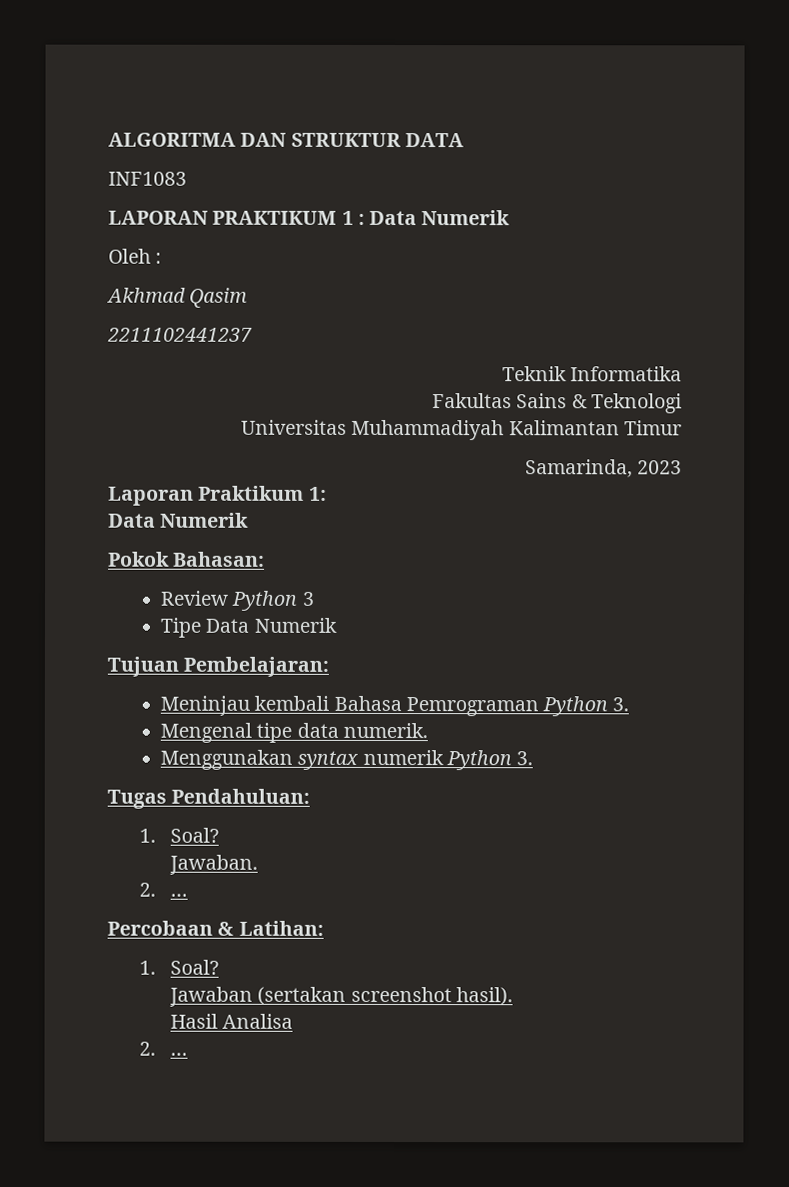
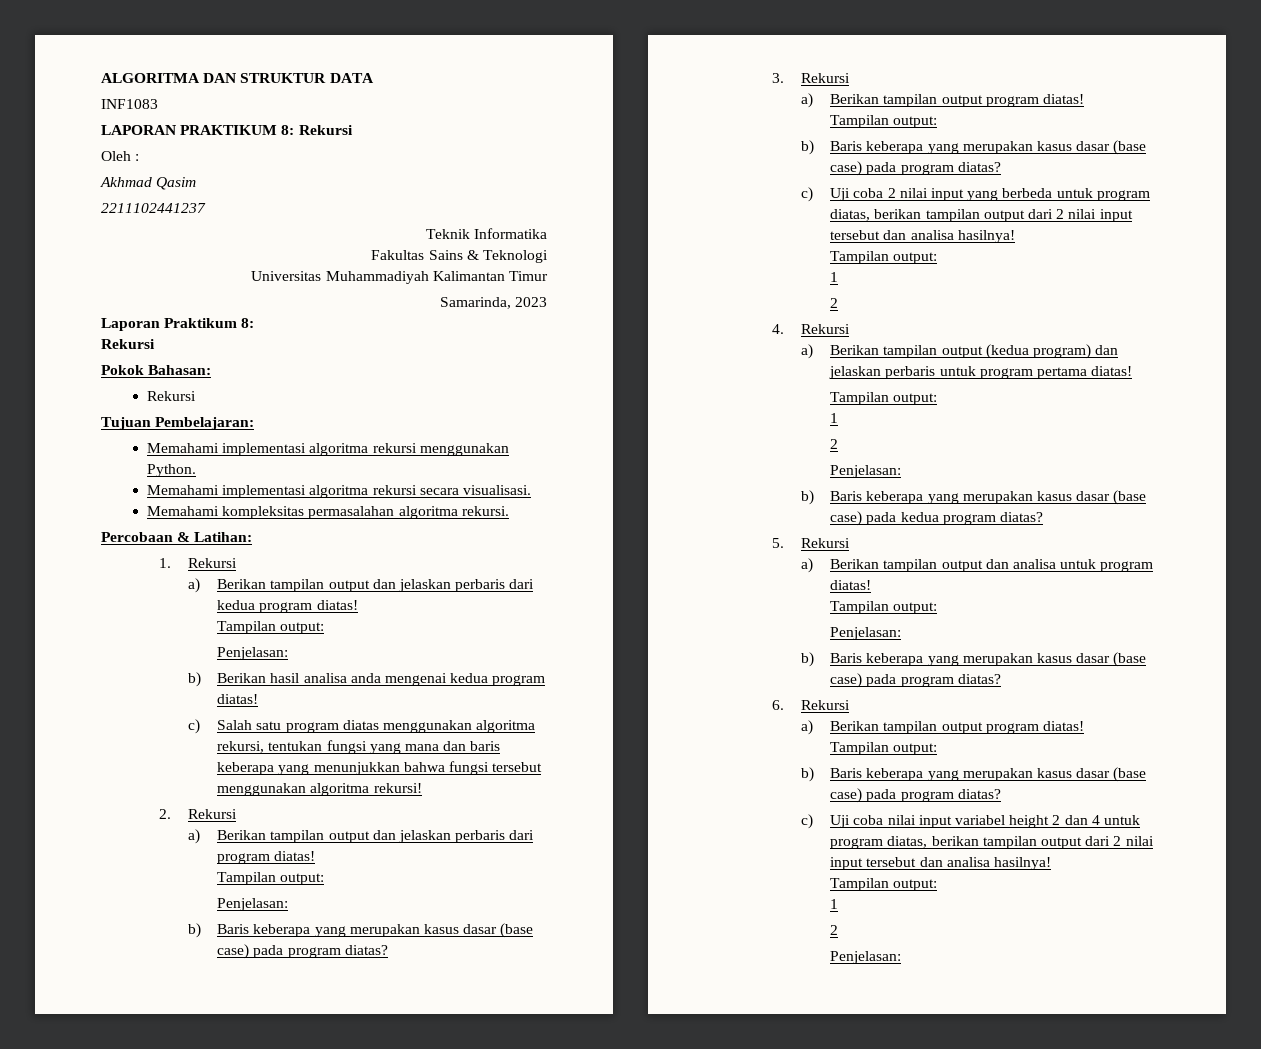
[341,210,511,226] 1 : Data Numerik -> [281,125,353,135] 8: Rekursi
[308,486,327,501] [108,512,250,528] 1: // Data Numerik -> [241,318,255,328] [101,339,155,349] 8: // Rekursi
[160,590,315,611] [160,617,337,638] [107,656,330,677] [160,695,630,717] [160,722,428,743] [160,749,534,771] [107,788,311,809] [138,827,220,843] [169,854,259,875] [138,882,189,897] [107,920,324,936] [138,959,220,975] [169,986,513,1007] [170,1013,294,1029] [138,1041,189,1056] Review Python 3 // Tipe Data Numerik // Tujuan Pembelajaran: // Meninjau kembali Bahasa Pemrograman Python 3. // Mengenal tipe data numerik. // Menggunakan syntax numerik Python 3. // Tugas Pendahuluan: // 1. Soal? // Jawaban. // 2. … // Percobaan & Latihan: // 1. Soal? // Jawaban (sertakan screenshot hasil). // Hasil Analisa // 2. … -> [147,391,197,401] [101,417,255,430] [147,443,509,456] [147,464,197,477] [147,485,532,498] [147,506,509,519] [101,532,253,542] [159,558,238,568] [188,578,535,593] [217,600,358,613] [217,621,325,634] [217,647,289,660] [188,672,546,687] [217,694,259,704] [188,719,536,734] [217,740,501,754] [217,761,543,775] [217,783,422,796] [159,809,238,819] [188,829,535,844] [217,851,316,864] [217,872,325,885] [217,898,289,911] [188,923,534,938] [217,944,388,959] [772,73,851,83] [801,93,1085,108] [830,115,938,128] [801,140,1147,155] [830,161,1001,176] [801,187,1150,202] [830,209,1133,222] [830,230,1015,243] [830,251,938,264] [830,272,839,282] [830,298,839,308] [772,324,851,334] [801,344,1119,359] [829,366,1133,379] [830,392,938,405] [830,413,839,423] [830,439,839,449] [830,465,902,478] [801,490,1147,505] [830,511,1044,526] [772,538,851,548] [801,558,1154,573] [830,580,872,590] [830,601,938,614] [830,627,902,640] [801,652,1147,667] [830,673,1001,688] [772,700,851,710] [801,720,1085,735] [830,742,938,755] [801,767,1147,782] [830,788,1001,803] [801,814,1140,829] [830,836,1154,849] [830,857,1052,870] [830,878,938,891] [830,899,839,909] [830,925,839,935] [830,951,902,964] Rekursi // Tujuan Pembelajaran: // Memahami implementasi algoritma rekursi menggunakan Python. // Memahami implementasi algoritma rekursi secara visualisasi. // Memahami kompleksitas permasalahan algoritma rekursi. // Percobaan & Latihan: // 1. Rekursi // a) Berikan tampilan output dan jelaskan perbaris dari kedua program diatas! // Tampilan output: // Penjelasan: // b) Berikan hasil analisa anda mengenai kedua program diatas! // c) Salah satu program diatas menggunakan algoritma rekursi, tentukan fungsi yang mana dan baris keberapa yang menunjukkan bahwa fungsi tersebut menggunakan algoritma rekursi! // 2. Rekursi // a) Berikan tampilan output dan jelaskan perbaris dari program diatas! // Tampilan output: // Penjelasan: // b) Baris keberapa yang merupakan kasus dasar (base case) pada program diatas? // 3. Rekursi // a) Berikan tampilan output program diatas! // Tampilan output: // b) Baris keberapa yang merupakan kasus dasar (base case) pada program diatas? // c) Uji coba 2 nilai input yang berbeda untuk program diatas, berikan tampilan output dari 2 nilai input tersebut dan analisa hasilnya! // Tampilan output: // 1 // 2 // 4. Rekursi // a) Berikan tampilan output (kedua program) dan jelaskan perbaris untuk program pertama diatas! // Tampilan output: // 1 // 2 // Penjelasan: // b) Baris keberapa yang merupakan kasus dasar (base case) pada kedua program diatas? // 5. Rekursi // a) Berikan tampilan output dan analisa untuk program diatas! // Tampilan output: // Penjelasan: // b) Baris keberapa yang merupakan kasus dasar (base case) pada program diatas? // 6. Rekursi // a) Berikan tampilan output program diatas! // Tampilan output: // b) Baris keberapa yang merupakan kasus dasar (base case) pada program diatas? // c) Uji coba nilai input variabel height 2 dan 4 untuk program diatas, berikan tampilan output dari 2 nilai input tersebut dan analisa hasilnya! // Tampilan output: // 1 // 2 // Penjelasan:

